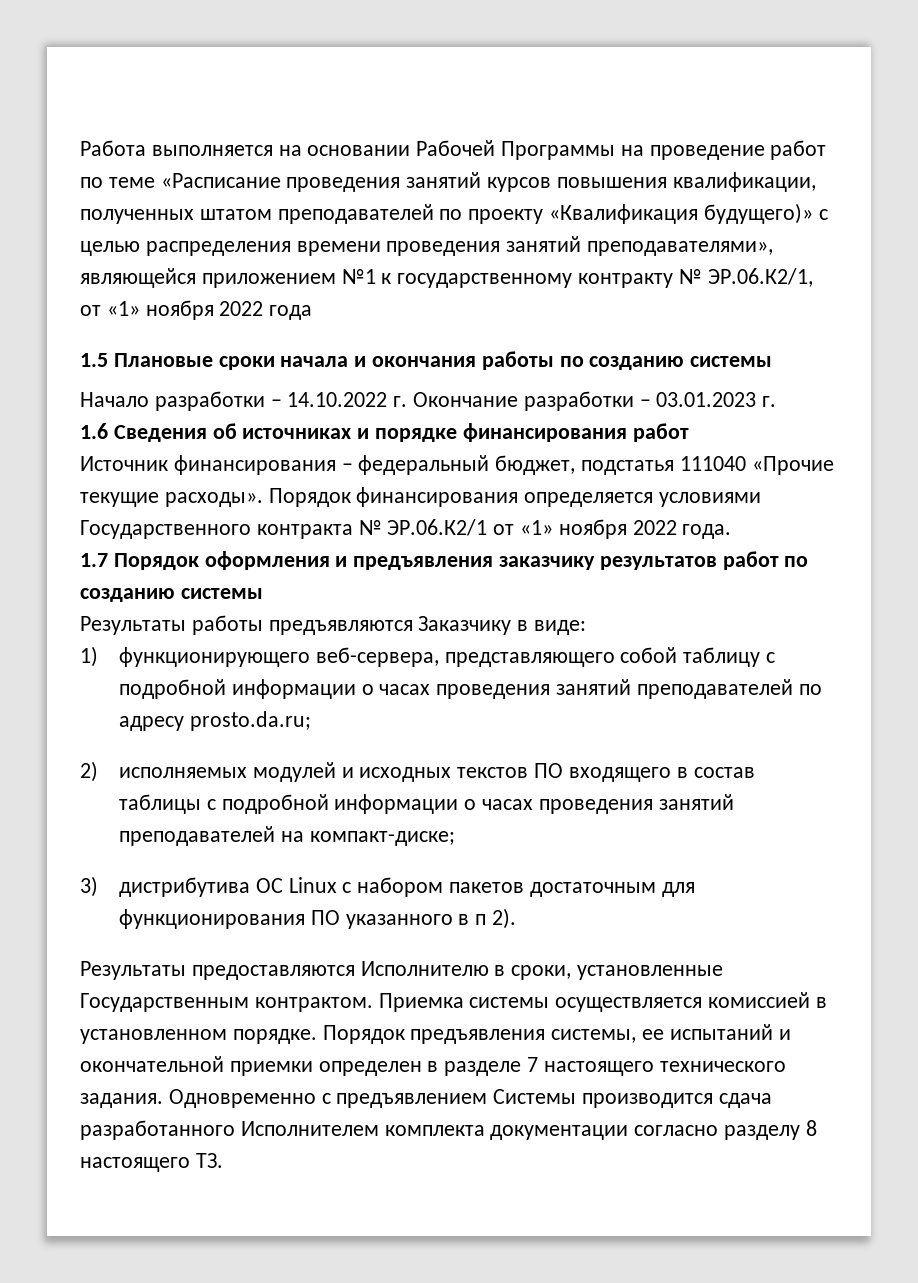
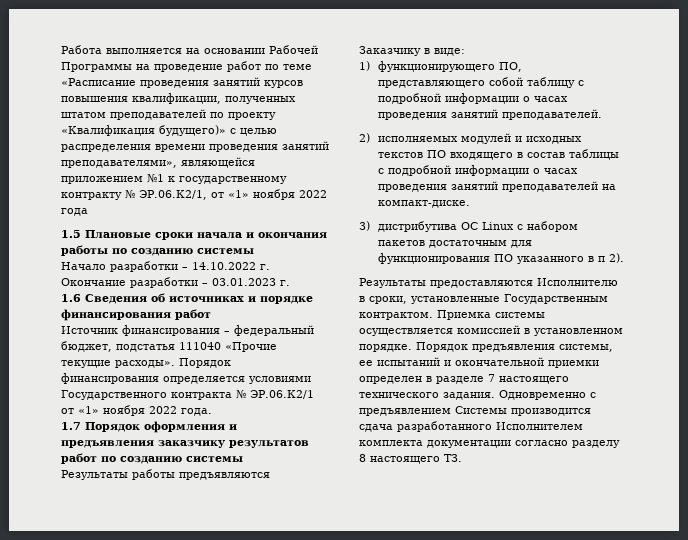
[315,647,439,667] веб-сервера, -> [499,62,523,72] ПО,
[636,679,822,699] [119,711,311,731] преподавателей по адресу prosto.da.ru; -> [502,109,603,120] преподавателей.
[309,831,455,846] компакт-диске; -> [378,200,471,208] компакт-диске.

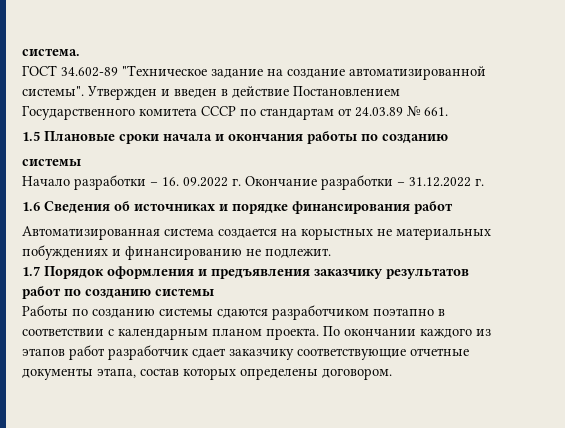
[61,45,318,54] [61,61,312,72] [61,77,303,88] [61,93,296,104] [61,109,276,120] [61,125,277,136] [61,141,329,152] [61,157,255,168] [61,173,287,184] [61,189,327,200] [61,208,88,216] Работа выполняется на основании Рабочей Программы на проведение работ по теме «Расписание проведения занятий курсов повышения квалификации, полученных штатом преподавателей по проекту «Квалификация будущего)» с целью распределения времени проведения занятий преподавателями», являющейся приложением №1 к государственному контракту № ЭР.06.К2/1, от «1» ноября 2022 года -> [22,48,80,56] [22,65,486,80] [22,86,400,100] [22,106,448,120] система. // ГОСТ 34.602-89 "Техническое задание на создание автоматизированной системы". Утвержден и введен в действие Постановлением Государственного комитета СССР по стандартам от 24.03.89 № 661.
(193, 252) none -> (448, 139) //
[192,262,256,270] 14.10.2022 -> [162,177,228,187] 16. 09.2022
[212,278,276,286] 03.01.2023 -> [409,177,471,187] 31.12.2022
[61,325,314,336] [61,341,277,352] [61,358,231,368] [61,373,311,384] [61,389,314,400] [61,405,212,416] Источник финансирования – федеральный бюджет, подстатья 111040 «Прочие текущие расходы». Порядок финансирования определяется условиями Государственного контракта № ЭР.06.К2/1 от «1» ноября 2022 года. -> [22,226,491,240] [22,245,331,260] Автоматизированная система создается на корыстных не материальных побуждениях и финансированию не подлежит.
[61,469,270,480] [359,46,465,56] [359,61,523,72] [378,77,585,88] [378,93,569,104] [378,109,603,120] [359,133,583,144] [378,149,620,160] [378,165,579,176] [378,181,617,192] [378,200,471,208] [359,221,579,232] [378,240,533,248] [378,253,625,264] [359,278,618,288] [359,294,608,304] [359,310,545,320] [359,325,623,336] [359,342,613,352] [359,357,599,368] [359,374,569,384] [359,390,596,400] [359,406,591,416] [359,421,583,432] [359,440,620,448] [359,454,462,464] Результаты работы предъявляются Заказчику в виде: // 1) функционирующего ПО, представляющего собой таблицу с подробной информации о часах проведения занятий преподавателей. // 2) исполняемых модулей и исходных текстов ПО входящего в состав таблицы с подробной информации о часах проведения занятий преподавателей на компакт-диске. // 3) дистрибутива ОС Linux c набором пакетов достаточным для функционирования ПО указанного в п 2). // Результаты предоставляются Исполнителю в сроки, установленные Государственным контрактом. Приемка системы осуществляется комиссией в установленном порядке. Порядок предъявления системы, ее испытаний и окончательной приемки определен в разделе 7 настоящего технического задания. Одновременно с предъявлением Системы производится сдача разработанного Исполнителем комплекта документации согласно разделу 8 настоящего ТЗ. -> [22,305,445,320] [22,326,491,340] [22,345,469,360] [22,368,392,380] Работы по созданию системы сдаются разработчиком поэтапно в соответствии с календарным планом проекта. По окончании каждого из этапов работ разработчик сдает заказчику соответствующие отчетные документы этапа, состав которых определены договором.

